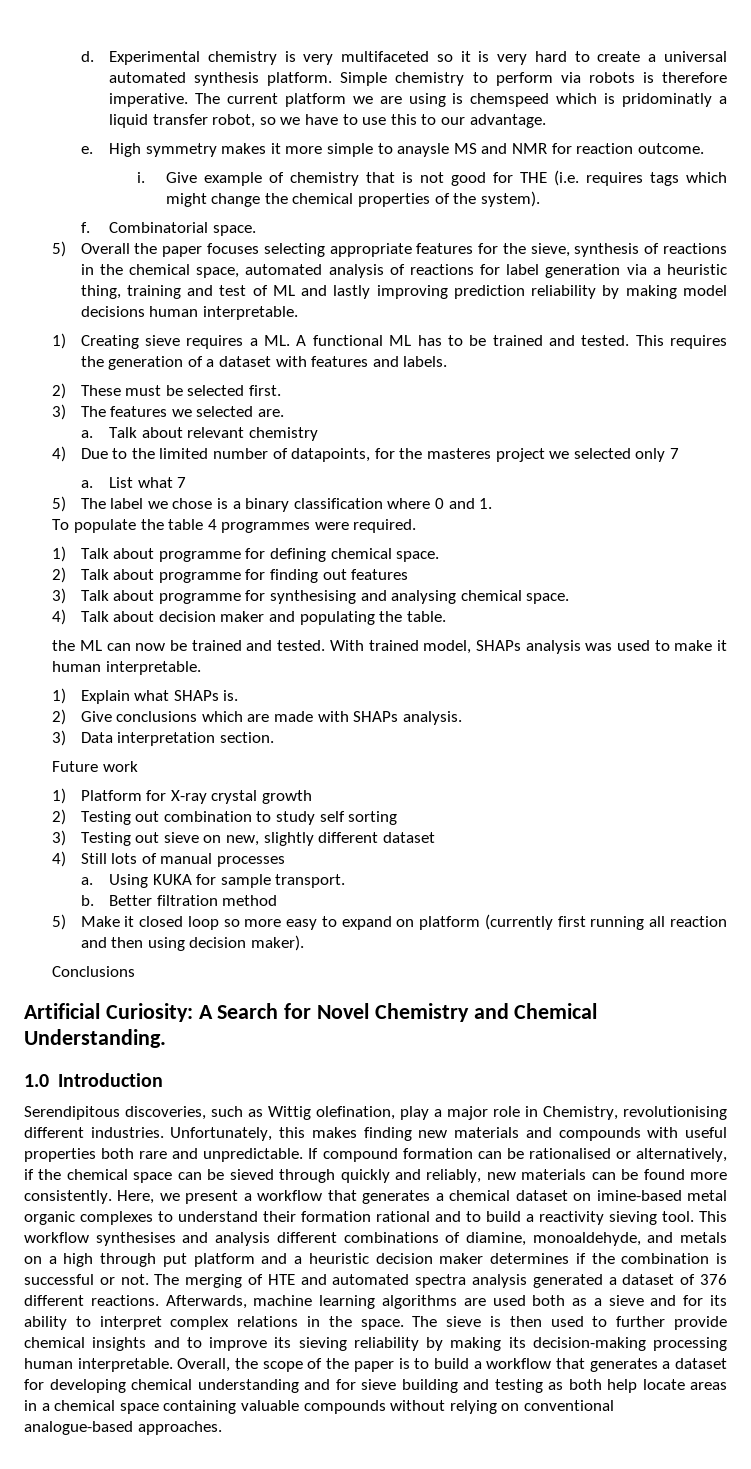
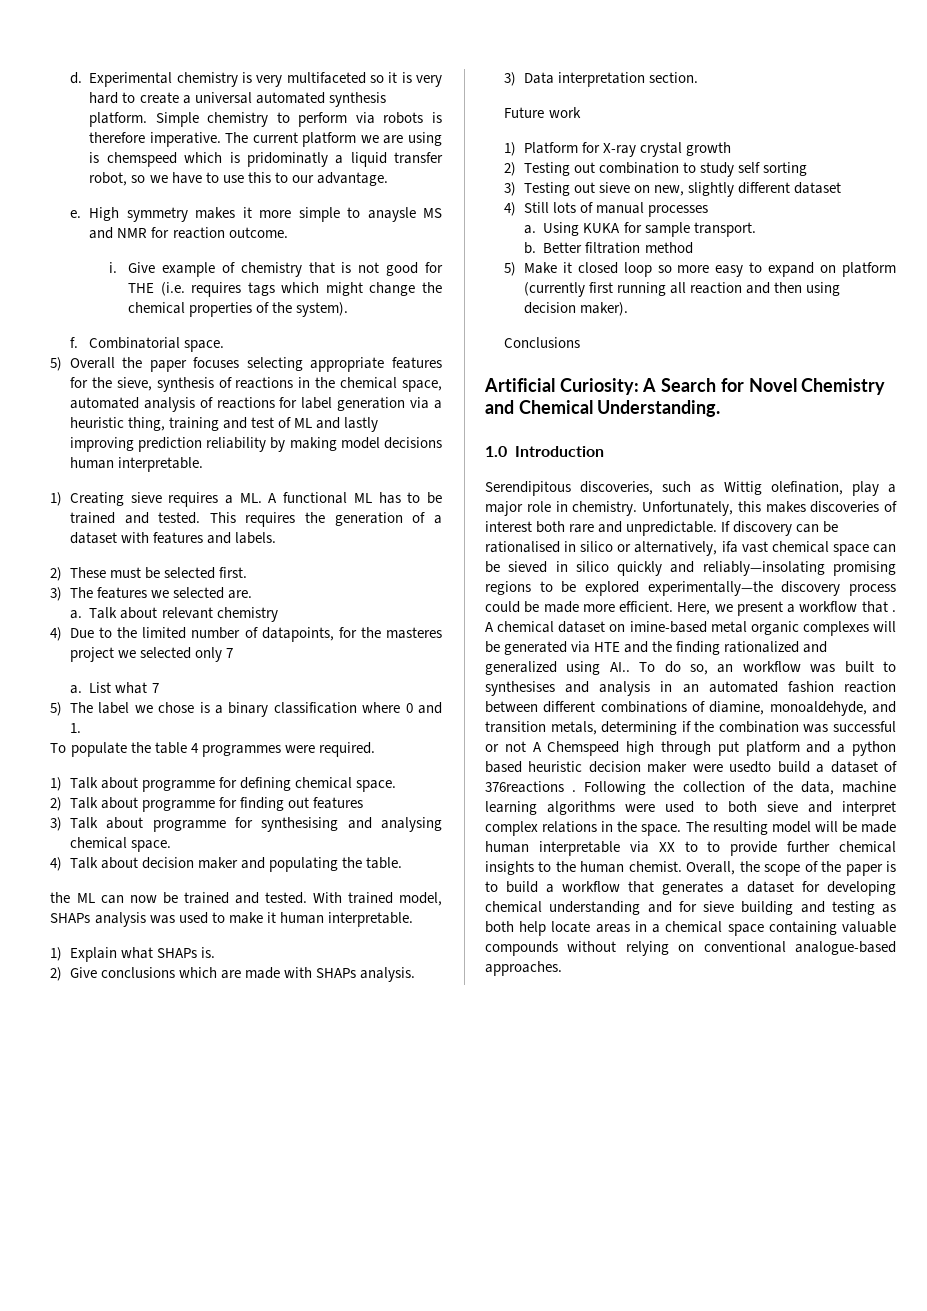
[543,1106,727,1120] [24,1127,728,1141] [24,1148,96,1162] Chemistry, revolutionising different industries. Unfortunately, this makes finding new materials and compounds with useful properties -> [572,501,897,516] [485,521,532,532] chemistry. Unfortunately, this makes discoveries of interest
[322,1148,473,1162] compound formation -> [733,521,793,536] discovery
[615,1148,727,1162] [24,1169,62,1180] or alternatively, if the -> [564,541,768,556] in silico or alternatively, ifa vast
[279,1169,727,1183] [24,1190,112,1204] through quickly and reliably, new materials can be found more consistently. -> [555,561,896,576] [485,581,896,596] [485,601,674,613] in silico quickly and reliably—insolating promising regions to be explored experimentally—the discovery process could be made more efficient.
[362,1190,444,1204] generates a -> [892,610,896,612] [485,622,494,632] . A
[158,1211,727,1225] [24,1232,271,1246] to understand their formation rational and to build a reactivity sieving tool. This workflow synthesises and analysis -> [873,621,896,632] [485,641,828,655] [485,661,896,675] [485,681,896,696] [485,701,538,713] will be generated via HTE and the finding rationalized and generalized using AI.. To do so, an workflow was built to synthesises and analysis in an automated fashion reaction between
[680,1232,727,1243] [24,1256,57,1264] metals on a -> [485,721,896,735] [485,741,620,756] transition metals, determining if the combination was successful or not A Chemspeed
(303, 1260) none -> [852,741,896,756] [485,761,522,773] python based
[490,1253,728,1264] [24,1274,727,1288] [24,1295,728,1309] [24,1316,91,1330] determines if the combination is successful or not. The merging of HTE and automated spectra analysis generated a dataset of 376 different reactions. Afterwards, machine learning algorithms are used both as a sieve and for its ability to -> [692,761,898,773] [485,781,896,795] [485,801,832,815] were usedto build a dataset of 376reactions . Following the collection of the data, machine learning algorithms were used to both sieve and
[446,1316,727,1330] [24,1337,727,1351] [24,1358,173,1372] sieve is then used to further provide chemical insights and to improve its sieving reliability by making its decision-making processing human interpretable. -> [712,821,896,835] [485,841,896,856] [485,861,682,875] resulting model will be made human interpretable via XX to to provide further chemical insights to the human chemist.

